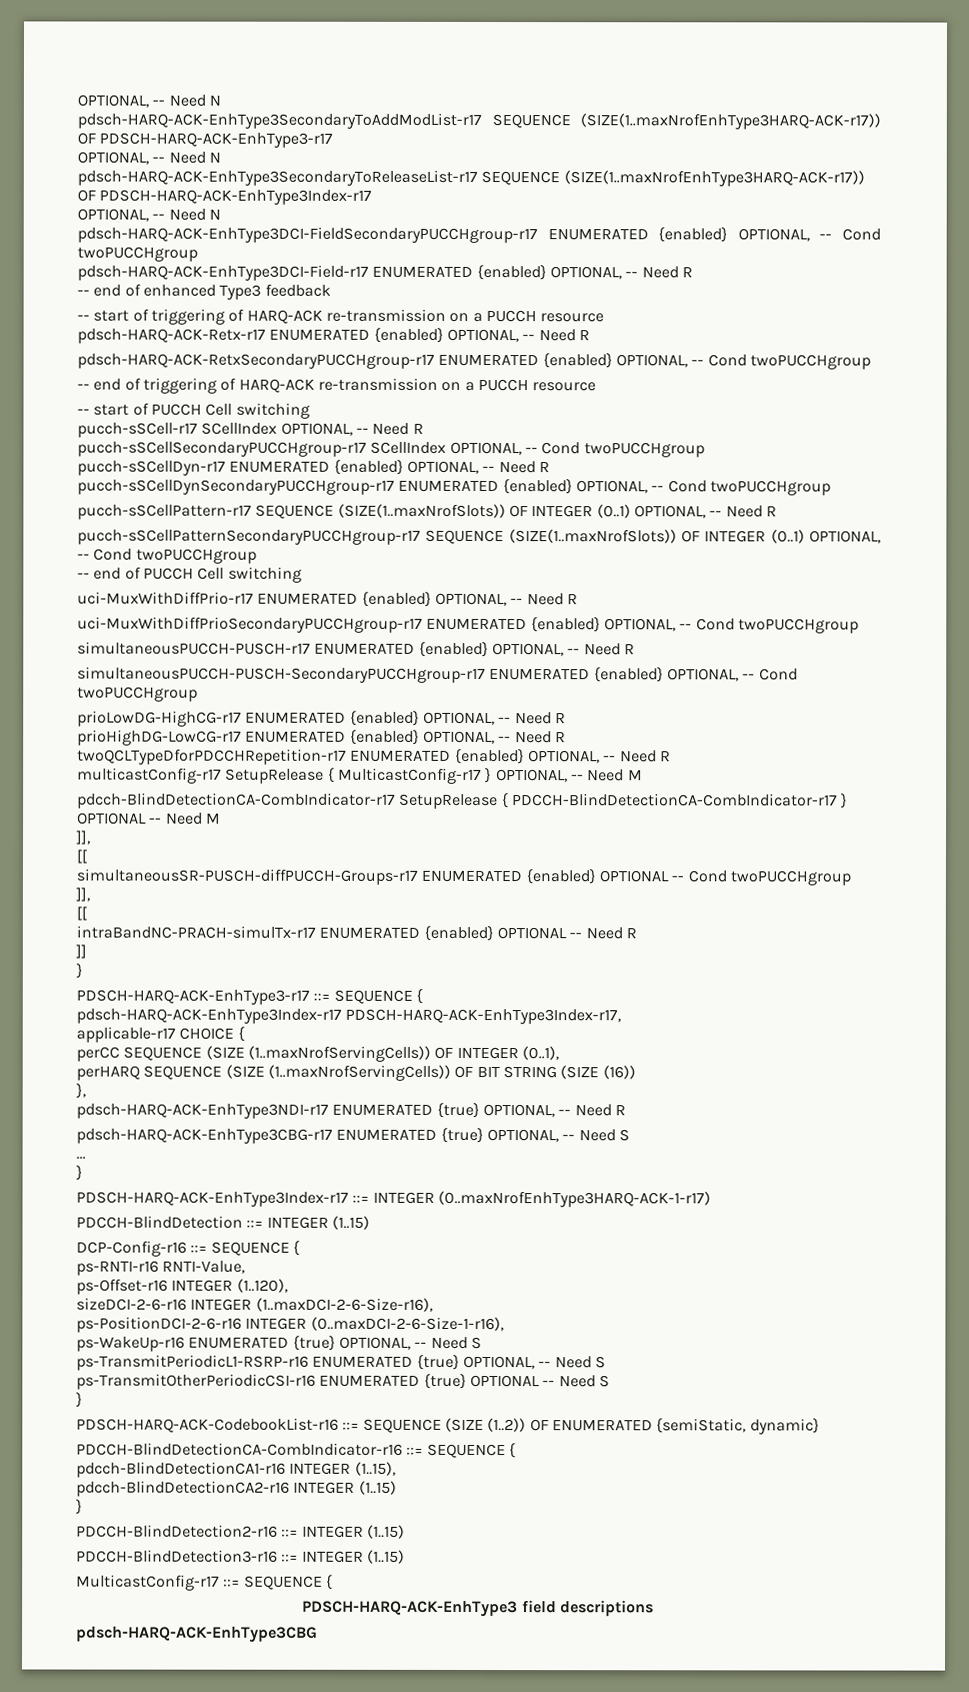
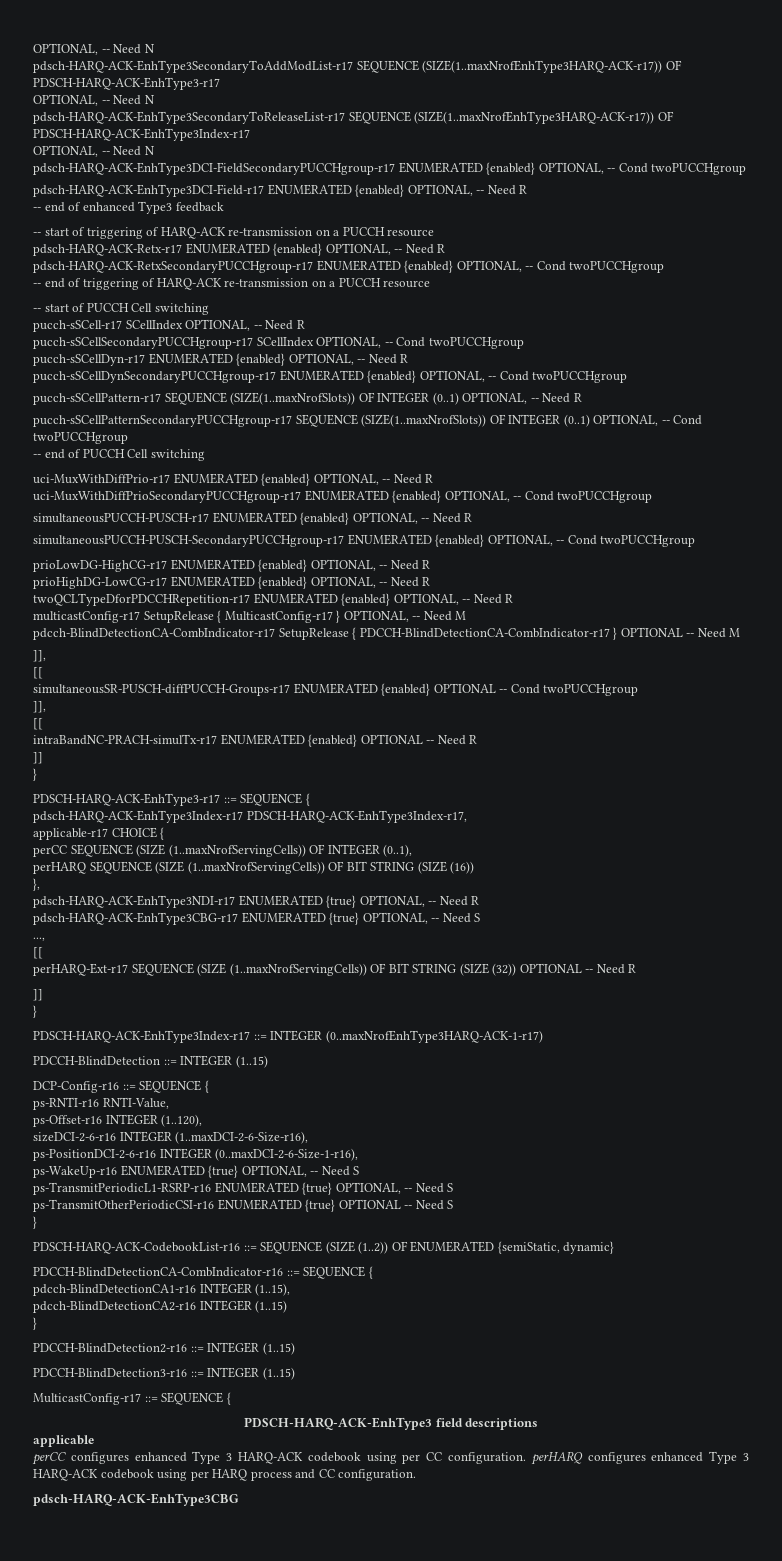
[76,1156,86,1160] ... -> [33,937,45,941] [33,947,43,959] [33,963,637,976] [33,989,43,1001] ..., // [[ // perHARQ-Ext-r17 SEQUENCE (SIZE (1..maxNrofServingCells)) OF BIT STRING (SIZE (32)) OPTIONAL -- Need R // ]]
(654, 1608) none -> [33,1435,94,1447] [32,1451,749,1465] [33,1469,417,1481] // applicable // perCC configures enhanced Type 3 HARQ-ACK codebook using per CC configuration. perHARQ configures enhanced Type 3 HARQ-ACK codebook using per HARQ process and CC configuration.

